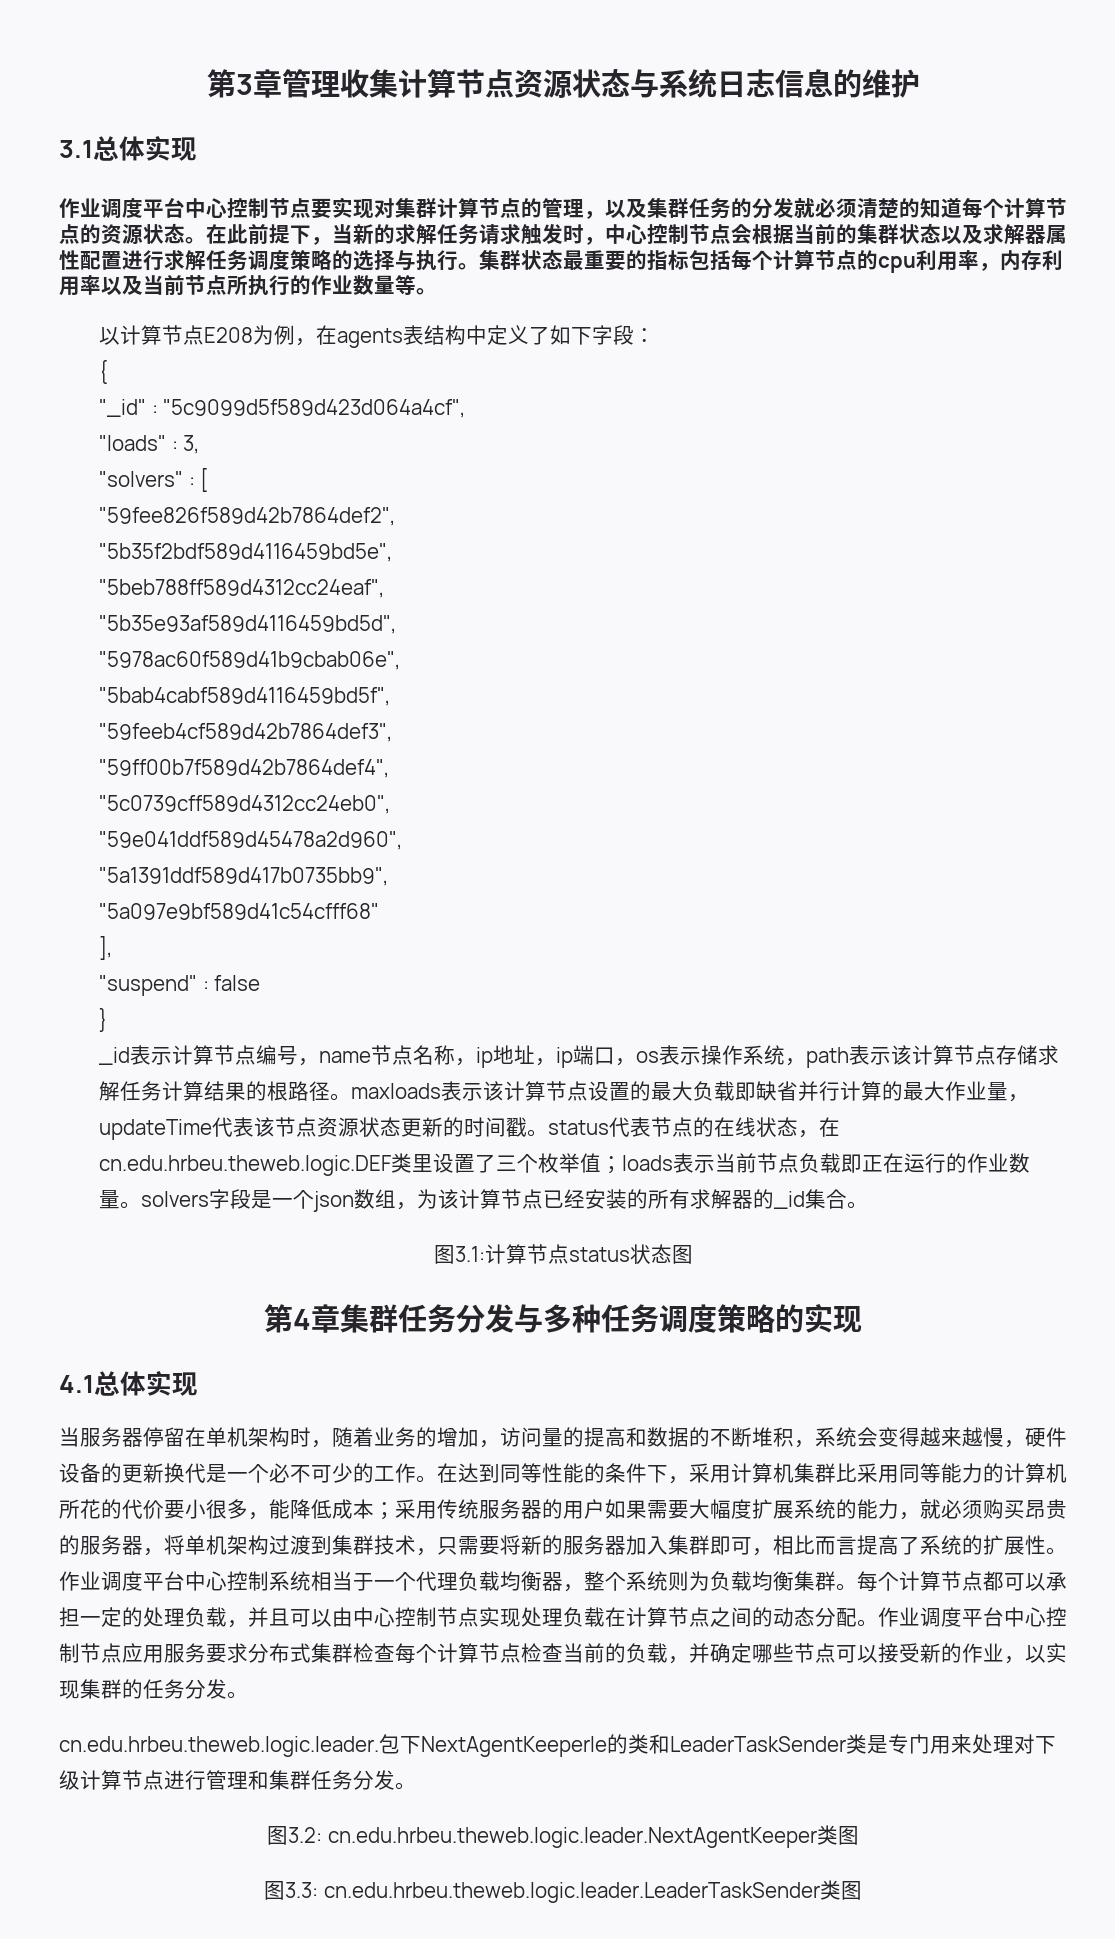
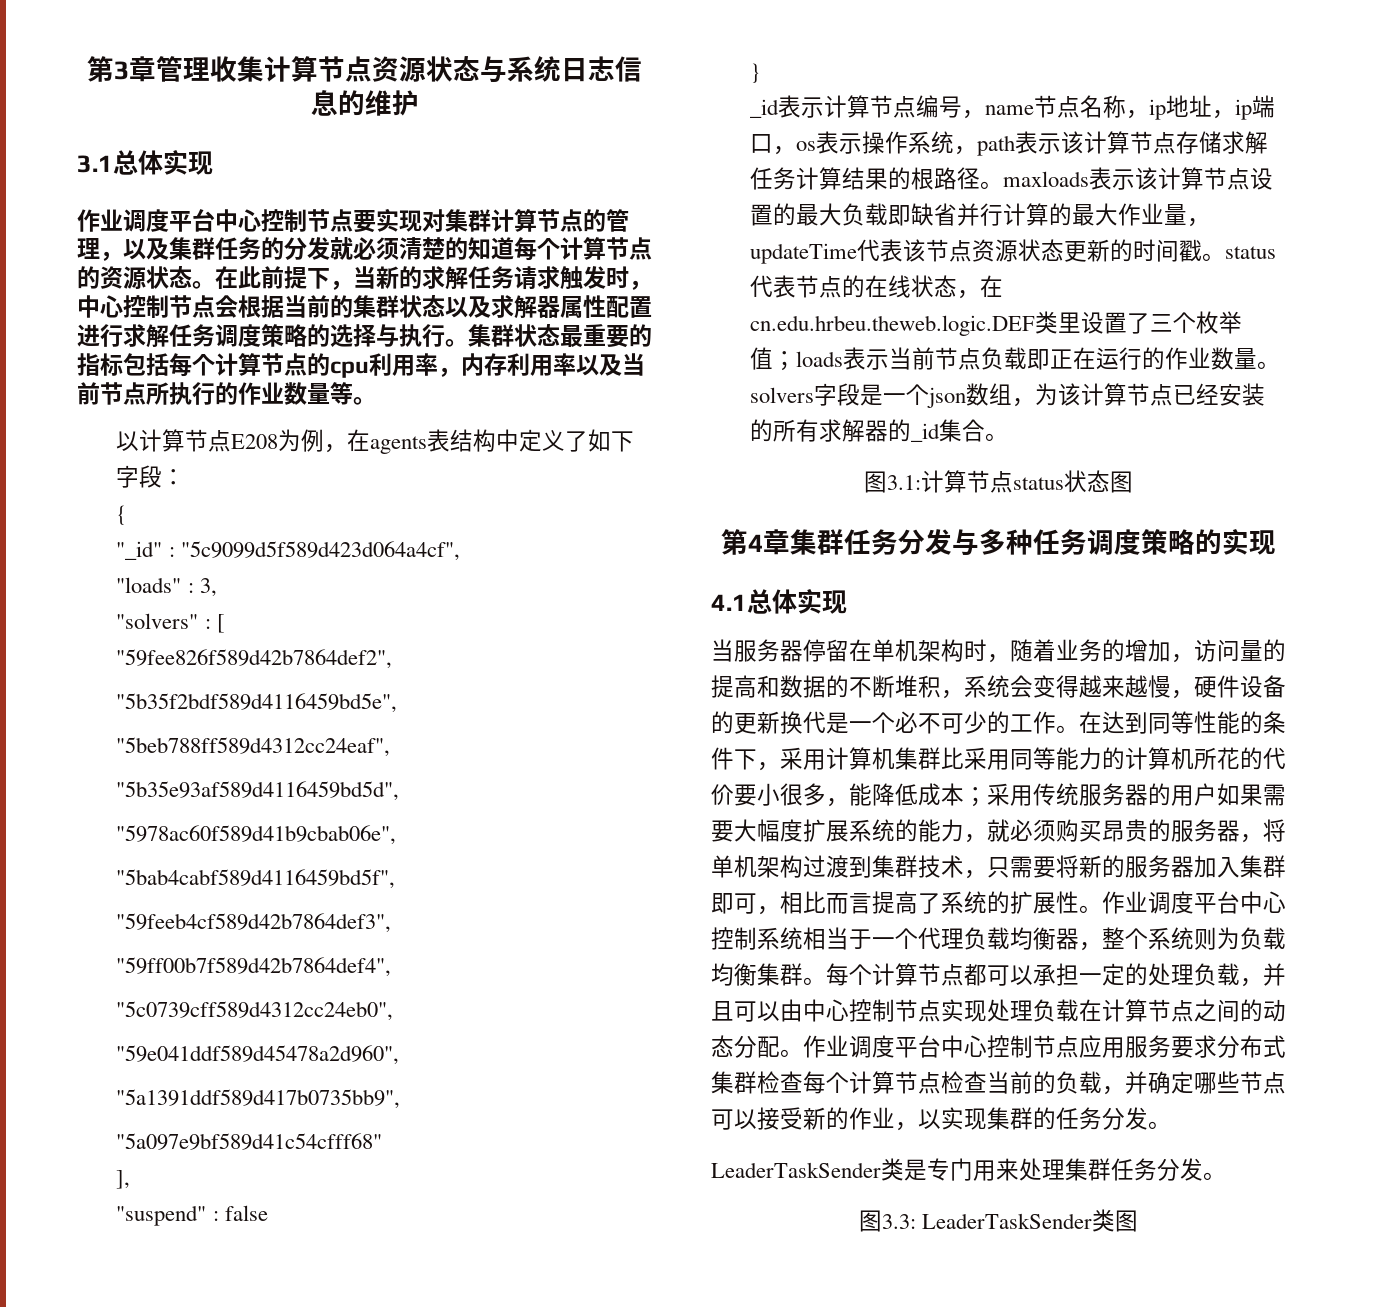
[59,1734,670,1757] cn.edu.hrbeu.theweb.logic.leader.包下NextAgentKeeperle的类和 -> (1171, 1125) none
[1014,1734,1056,1754] [59,1770,269,1790] 对下级计算节点进行管理和 -> (1065, 1169) none
[288,1825,859,1848] [264,1880,862,1903] 3.2: cn.edu.hrbeu.theweb.logic.leader.NextAgentKeeper类图 // 图3.3: cn.edu.hrbeu.theweb.logic.leader.LeaderTaskSender类图 -> [881,1209,1139,1232] 3.3: LeaderTaskSender类图

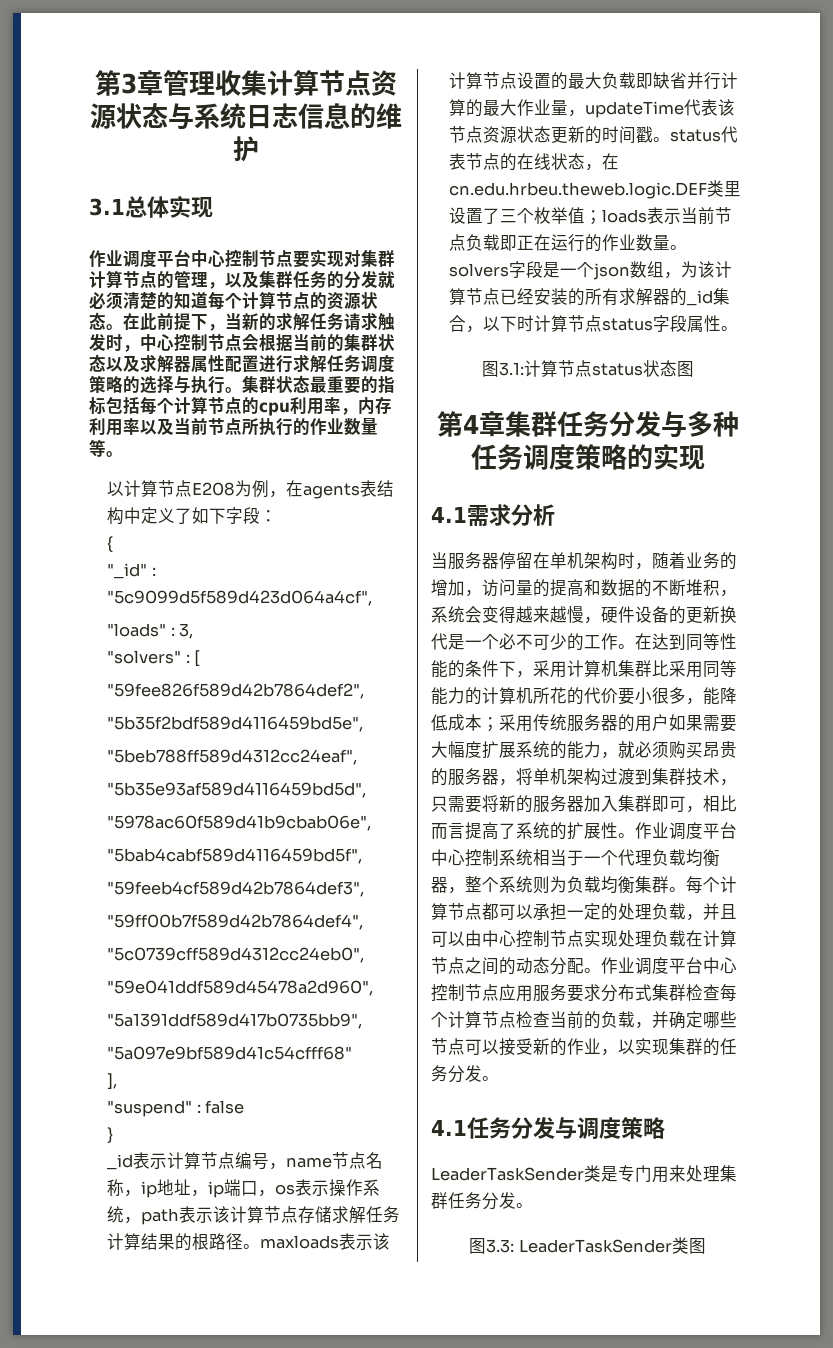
(986, 430) none -> [466,315,722,333] ，以下时计算节点status字段属性
[747,589,847,614] 总体实现 -> [467,504,555,527] 需求分析
(1171, 1125) none -> [431,1117,665,1140] // 4.1任务分发与调度策略

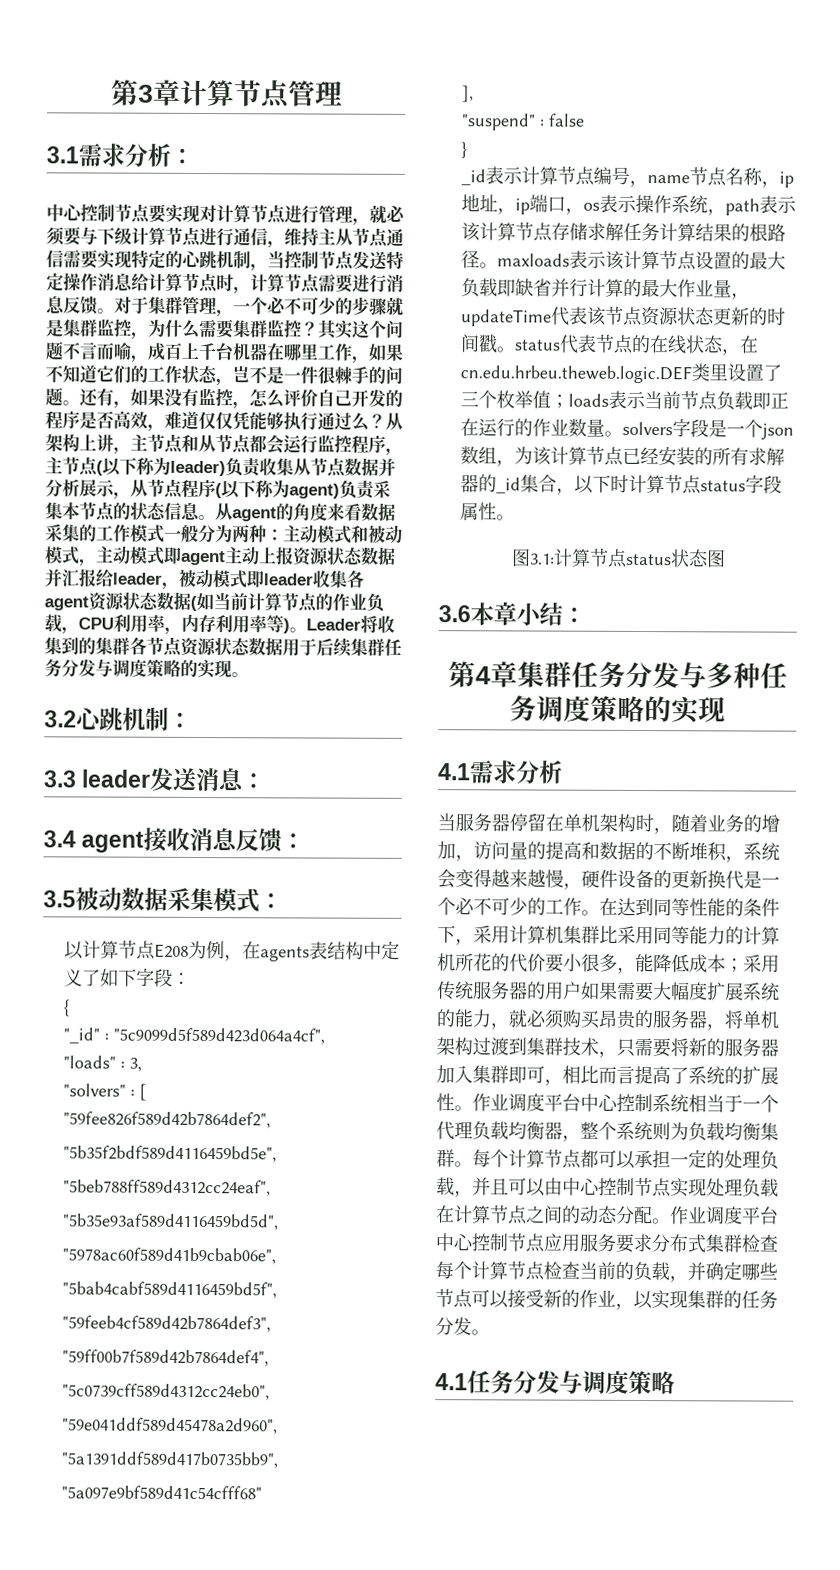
[162,70,397,96] [89,103,402,130] [232,136,259,162] [89,195,213,218] [89,249,191,268] 管理收集计算节点资源状态与系统日志信息的维护 // 3.1总体实现 // 作业调度平台 -> [179,79,343,109] [46,143,194,168] 计算节点管理 // 3.1需求分析： //
[361,250,395,267] [89,270,395,289] [89,291,378,310] [89,312,395,331] [89,333,395,352] [89,354,395,373] [89,375,395,394] [89,396,290,416] 集群计算节点的管理，以及集群任务的分发就必须清楚的知道每个计算节点的资源状态。在此前提下，当新的求解任务请求触发时，中心控制节点会根据当前的集群状态以及求解器属性配置进行求解任务调度策略的选择与执行。集群状态最重要的指标包括每个计算节点的cpu -> [216,204,406,226] [46,226,404,249] [46,249,404,272] [46,272,404,295] [46,295,404,318] [46,318,404,340] [45,341,404,364] [45,364,403,387] [45,387,403,410] [45,410,403,432] [45,433,403,456] [45,456,396,478] [45,478,391,500] [45,501,396,522] [45,524,403,544] [45,545,396,567] [44,568,364,590] [44,591,385,613] [44,614,114,635] 计算节点进行管理，就必须要与下级计算节点进行通信，维持主从节点通信需要实现特定的心跳机制，当控制节点发送特定操作消息给计算节点时，计算节点需要进行消息反馈。对于集群管理，一个必不可少的步骤就是集群监控，为什么需要集群监控？其实这个问题不言而喻，成百上千台机器在哪里工作，如果不知道它们的工作状态，岂不是一件很棘手的问题。还有，如果没有监控，怎么评价自己开发的程序是否高效，难道仅仅凭能够执行通过么？从架构上讲，主节点和从节点都会运行监控程序，主节点(以下称为leader)负责收集从节点数据并分析展示，从节点程序(以下称为agent)负责采集本节点的状态信息。从agent的角度来看数据采集的工作模式一般分为两种：主动模式和被动模式，主动模式即agent主动上报资源状态数据并汇报给leader，被动模式即leader收集各agent资源状态数据(如当前计算节点的作业负载，CPU
[140,418,378,436] [89,439,123,457] 以及当前节点所执行的作业数量等。 -> [266,614,395,634] [44,636,402,657] [44,658,249,679] [44,707,192,731] [43,767,267,792] [43,827,306,853] [43,887,283,913] 等)。Leader将收集到的集群各节点资源状态数据用于后续集群任务分发与调度策略的实现。 // 3.2心跳机制： // 3.3 leader发送消息： // 3.4 agent接收消息反馈： // 3.5被动数据采集模式：
(694, 369) none -> [438,601,586,626] // 3.6本章小结：
[431,1165,737,1183] [431,1192,533,1210] [469,1237,706,1254] // LeaderTaskSender类是专门用来处理集群任务分发。 // 图3.3: LeaderTaskSender类图 -> (675, 1383) none

